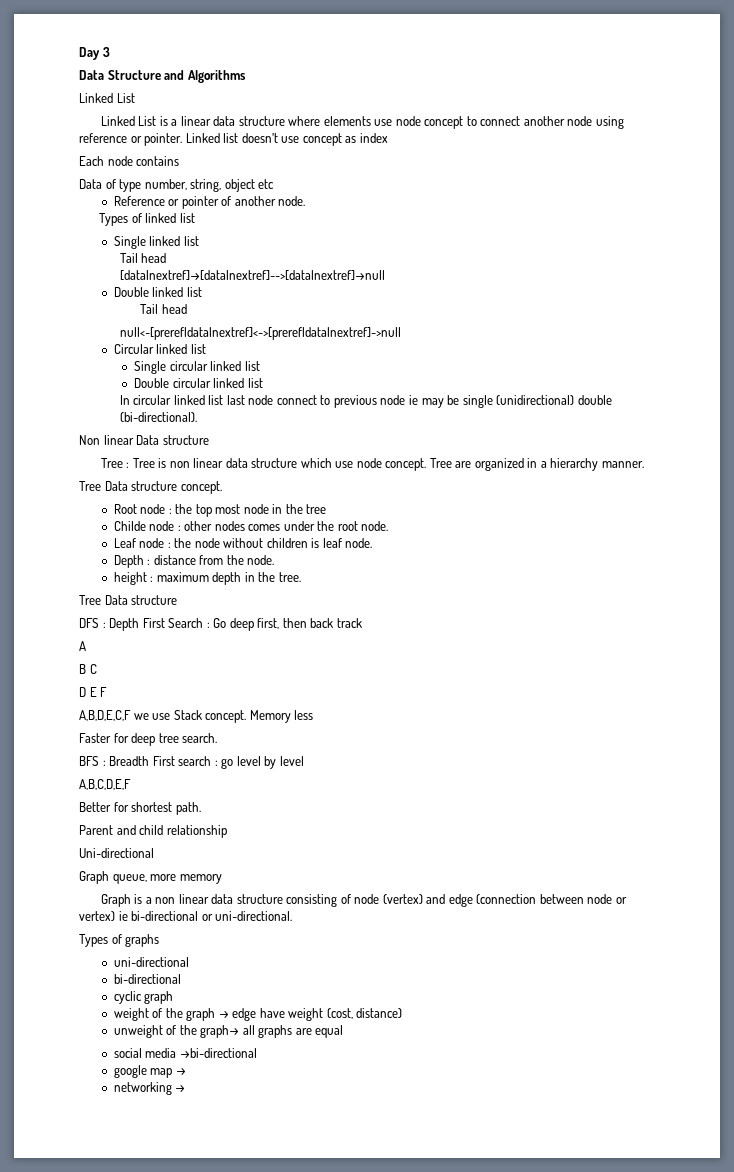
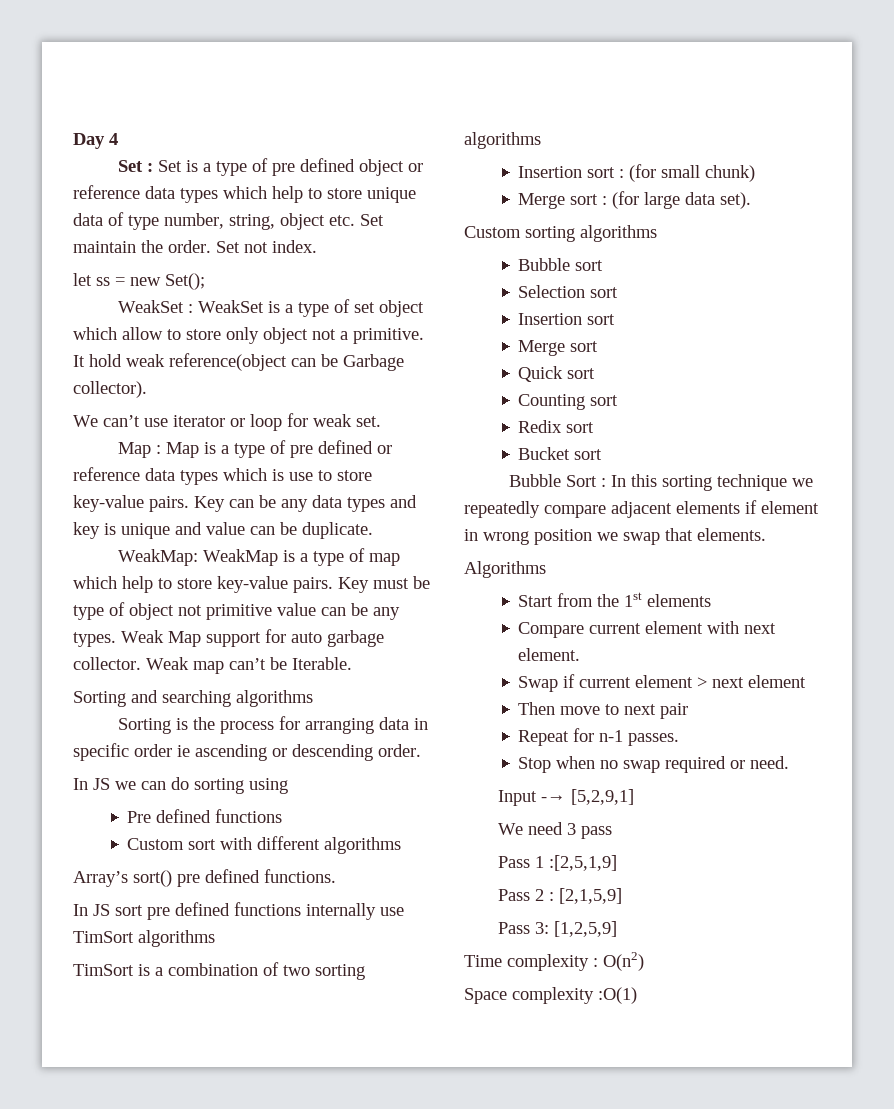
[102,47,110,57] [79,70,246,83] [79,93,135,103] [100,116,624,129] [79,133,388,146] [79,156,180,166] [79,179,102,189] 3 // Data Structure and Algorithms // Linked List // Linked List is a linear data structure where elements use node concept to connect another node using reference or pointer. Linked list doesn’t use concept as index // Each node contains // Data -> [109,133,118,145] [118,158,424,176] [73,185,416,203] [73,213,103,226] 4 // Set : Set is a type of pre defined object or reference data types which help to store unique data
[258,179,275,189] [113,196,306,209] [99,213,195,226] [113,236,199,249] [119,253,167,263] [119,270,385,280] [113,287,202,297] [140,304,187,314] [119,327,401,340] [113,344,206,354] [134,361,260,374] [134,378,263,388] [119,395,612,408] [119,412,197,422] [79,435,209,445] [100,458,644,471] [79,481,222,494] [113,504,327,517] [113,521,389,531] [113,538,373,548] [113,555,275,568] [113,572,301,585] [79,595,178,605] [79,618,362,631] [79,641,86,651] [79,664,97,674] [79,687,108,697] [79,710,314,723] [79,733,218,746] [79,756,304,769] [79,779,131,790] [79,802,201,815] [79,825,227,838] [79,848,154,858] [79,871,222,884] [100,894,627,907] [79,911,293,921] [79,934,160,947] [113,957,189,967] [113,974,181,984] [113,991,174,1004] [113,1008,403,1021] [113,1025,344,1038] [113,1048,257,1058] [113,1065,186,1078] [113,1082,186,1095] etc // Reference or pointer of another node. // Types of linked list // Single linked list // Tail head // [data|nextref]→[data|nextref]-->[data|nextref]→null // Double linked list // Tail head // null<-[preref|data|nextref]<->[preref|data|nextref]->null // Circular linked list // Single circular linked list // Double circular linked list // In circular linked list last node connect to previous node ie may be single (unidirectional) double (bi-directional). // Non linear Data structure // Tree : Tree is non linear data structure which use node concept. Tree are organized in a hierarchy manner. // Tree Data structure concept. // Root node : the top most node in the tree // Childe node : other nodes comes under the root node. // Leaf node : the node without children is leaf node. // Depth : distance from the node. // height : maximum depth in the tree. // Tree Data structure // DFS : Depth First Search : Go deep first, then back track // A // B C // D E F // A,B,D,E,C,F we use Stack concept. Memory less // Faster for deep tree search. // BFS : Breadth First search : go level by level // A,B,C,D,E,F // Better for shortest path. // Parent and child relationship // Uni-directional // Graph queue, more memory // Graph is a non linear data structure consisting of node (vertex) and edge (connection between node or vertex) ie bi-directional or uni-directional. // Types of graphs // uni-directional // bi-directional // cyclic graph // weight of the graph → edge have weight (cost, distance) // unweight of the graph→ all graphs are equal // social media →bi-directional // google map → // networking → -> [329,214,384,226] [73,240,317,253] [73,273,205,290] [118,299,425,317] [73,327,424,344] [73,353,404,371] [73,381,147,398] [73,413,381,431] [118,440,393,458] [73,467,372,485] [73,495,417,512] [73,522,373,539] [118,548,401,566] [73,576,430,593] [73,602,400,620] [73,629,384,647] [73,657,352,674] [73,690,313,707] [118,716,429,734] [73,743,421,761] [73,777,288,794] [127,809,283,823] [127,836,402,854] [73,869,336,887] [73,902,404,920] [73,930,215,947] [73,962,365,980] [464,132,541,149] [518,164,756,182] [518,191,752,209] [464,225,657,242] [518,258,604,271] [518,285,619,298] [518,313,616,325] [518,340,599,356] [518,366,596,382] [518,394,619,410] [518,420,595,433] [518,447,603,460] [509,474,814,491] [464,500,819,518] [464,528,766,545] [464,561,546,578] [518,592,712,607] [518,621,777,638] [518,648,581,661] [518,674,807,692] [518,702,689,719] [518,728,680,746] [518,756,790,773] [497,789,634,806] [497,822,612,839] [497,855,617,871] [497,888,622,904] [497,921,617,937] [464,952,644,971] [464,987,637,1004] etc. Set maintain the order. Set not index. // let ss = new Set(); // WeakSet : WeakSet is a type of set object which allow to store only object not a primitive. It hold weak reference(object can be Garbage collector). // We can’t use iterator or loop for weak set. // Map : Map is a type of pre defined or reference data types which is use to store key-value pairs. Key can be any data types and key is unique and value can be duplicate. // WeakMap: WeakMap is a type of map which help to store key-value pairs. Key must be type of object not primitive value can be any types. Weak Map support for auto garbage collector. Weak map can’t be Iterable. // Sorting and searching algorithms // Sorting is the process for arranging data in specific order ie ascending or descending order. // In JS we can do sorting using // Pre defined functions // Custom sort with different algorithms // Array’s sort() pre defined functions. // In JS sort pre defined functions internally use TimSort algorithms // TimSort is a combination of two sorting algorithms // Insertion sort : (for small chunk) // Merge sort : (for large data set). // Custom sorting algorithms // Bubble sort // Selection sort // Insertion sort // Merge sort // Quick sort // Counting sort // Redix sort // Bucket sort // Bubble Sort : In this sorting technique we repeatedly compare adjacent elements if element in wrong position we swap that elements. // Algorithms // Start from the 1st elements // Compare current element with next element. // Swap if current element > next element // Then move to next pair // Repeat for n-1 passes. // Stop when no swap required or need. // Input -→ [5,2,9,1] // We need 3 pass // Pass 1 :[2,5,1,9] // Pass 2 : [2,1,5,9] // Pass 3: [1,2,5,9] // Time complexity : O(n2) // Space complexity :O(1)

